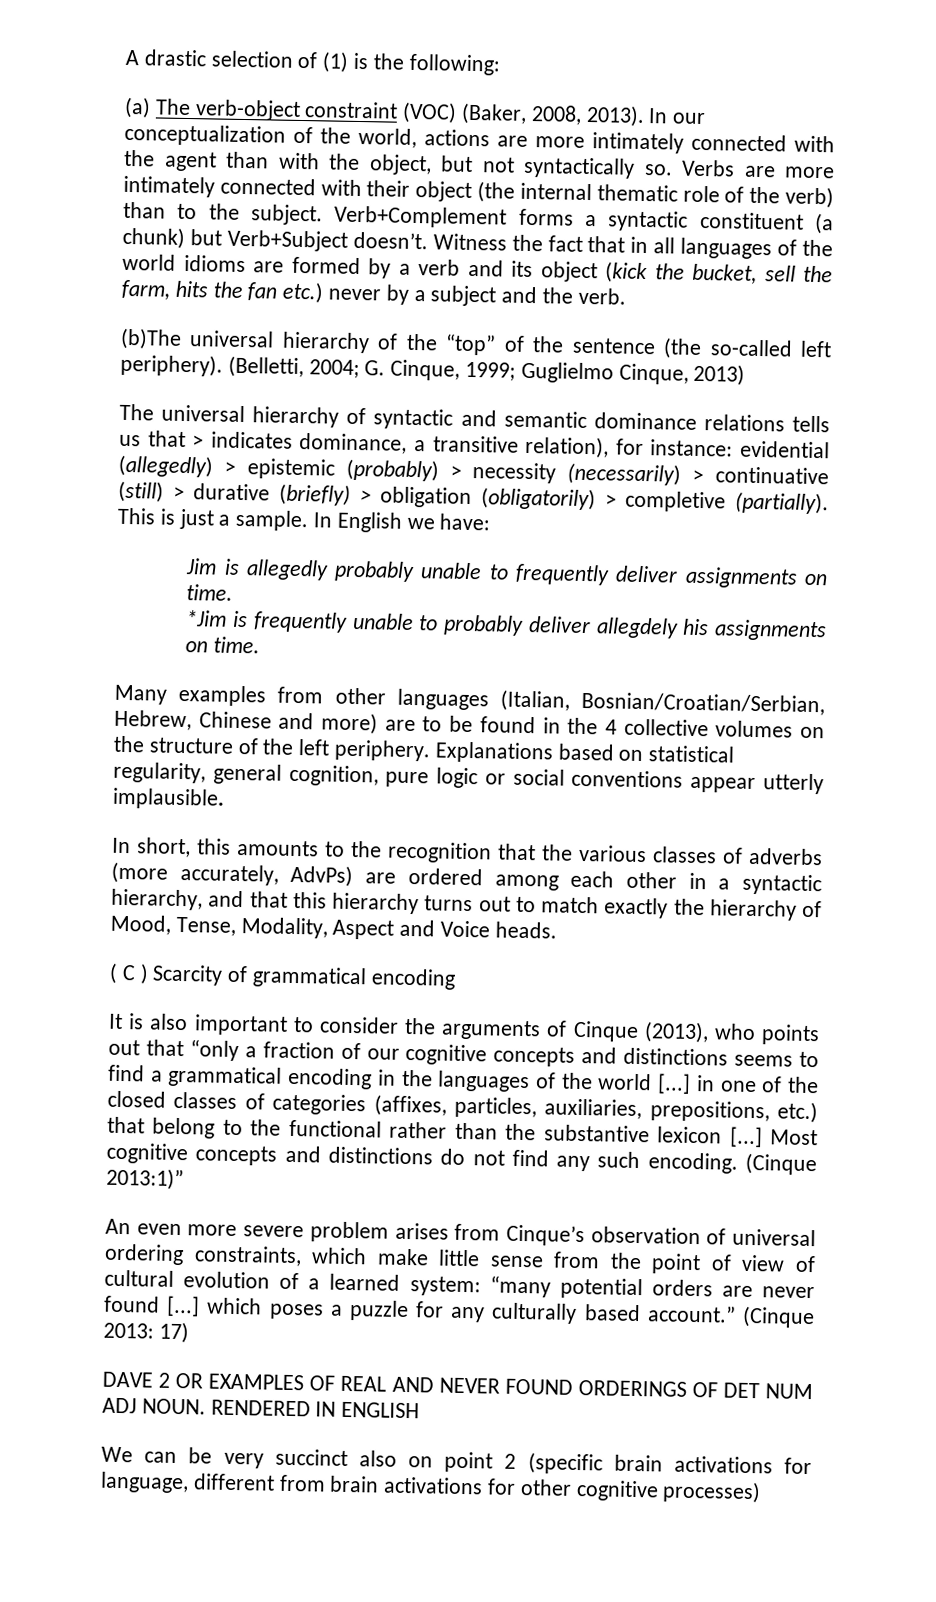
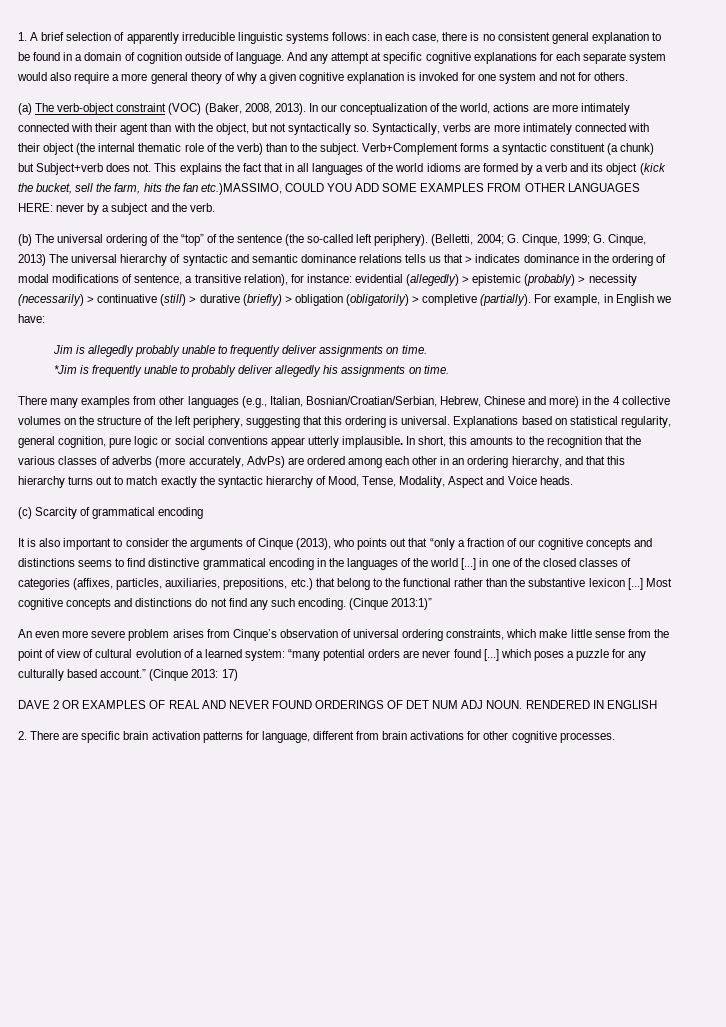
[125,49,501,76] A drastic selection of (1) is the following: -> [18,32,661,44] [18,52,667,64] [17,72,629,84] 1. A brief selection of apparently irreducible linguistic systems follows: in each case, there is no consistent general explanation to be found in a domain of cognition outside of language. And any attempt at specific cognitive explanations for each separate system would also require a more general theory of why a given cognitive explanation is invoked for one system and not for others.
[124,149,155,167] the -> [95,123,118,132] their
[681,159,735,177] Verbs -> [372,123,472,135] Syntactically, verbs
[226,229,507,252] Verb+Subject doesn’t. Witness -> [36,163,222,175] Subject+verb does not. This explains
[282,281,325,304] etc.) -> [200,183,640,195] [18,203,53,212] etc.)MASSIMO, COULD YOU ADD SOME EXAMPLES FROM OTHER LANGUAGES HERE:
[120,327,370,354] (b)The universal hierarchy -> [18,234,148,246] (b) The universal ordering
[520,361,614,384] Guglielmo -> [592,234,605,243] G.
(746, 374) // -> (46, 260) none
[299,433,408,454] dominance, -> [523,254,666,266] [18,274,183,285] dominance in the ordering of modal modifications of sentence,
[117,507,334,532] This is just a sample. In -> [534,294,613,306] For example, in
[595,617,679,639] allegdely -> [275,365,322,377] allegedly
[114,684,167,705] Many -> [18,396,79,408] There many
[499,689,570,712] (Italian, -> [241,396,303,408] (e.g., Italian,
[384,715,536,734] are to be found -> (580, 402) none
[334,739,432,762] periphery. -> [192,416,451,428] periphery, suggesting that this ordering is universal.
(225, 798) // -> (403, 442) none
[718,873,823,896] a syntactic -> [452,456,509,468] an ordering
(705, 907) none -> [217,476,263,488] syntactic
[109,962,149,985] ( C ) -> [18,507,32,519] (c)
[150,1070,163,1082] a -> [148,558,200,567] distinctive
[101,1446,773,1475] We can be very succinct also on point 2 (specific brain activations -> [18,731,243,743] 2. There are specific brain activation patterns
[662,1480,762,1504] processes) -> [559,732,615,743] processes.

